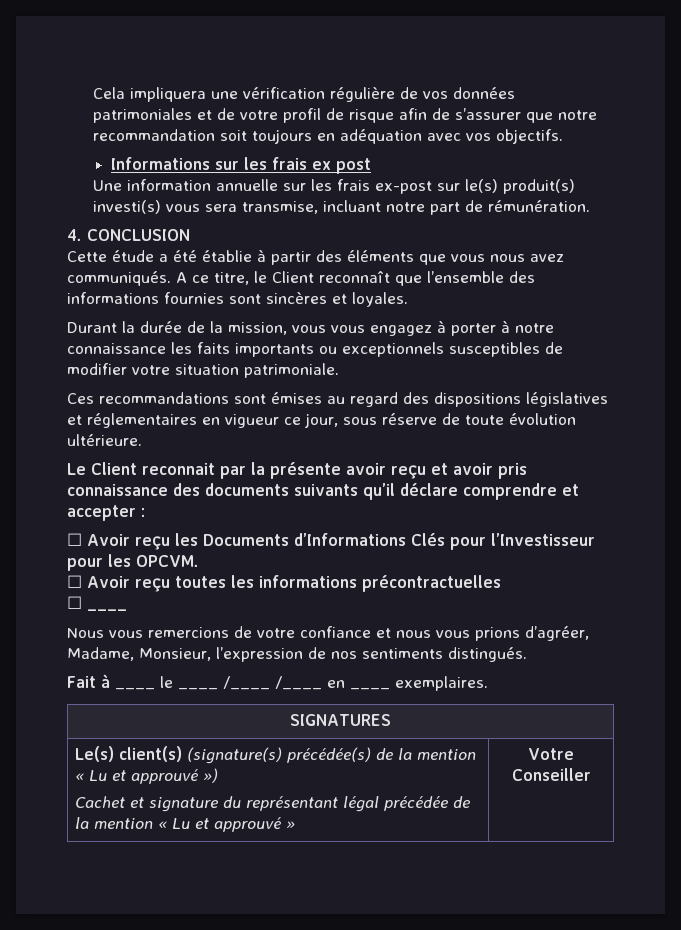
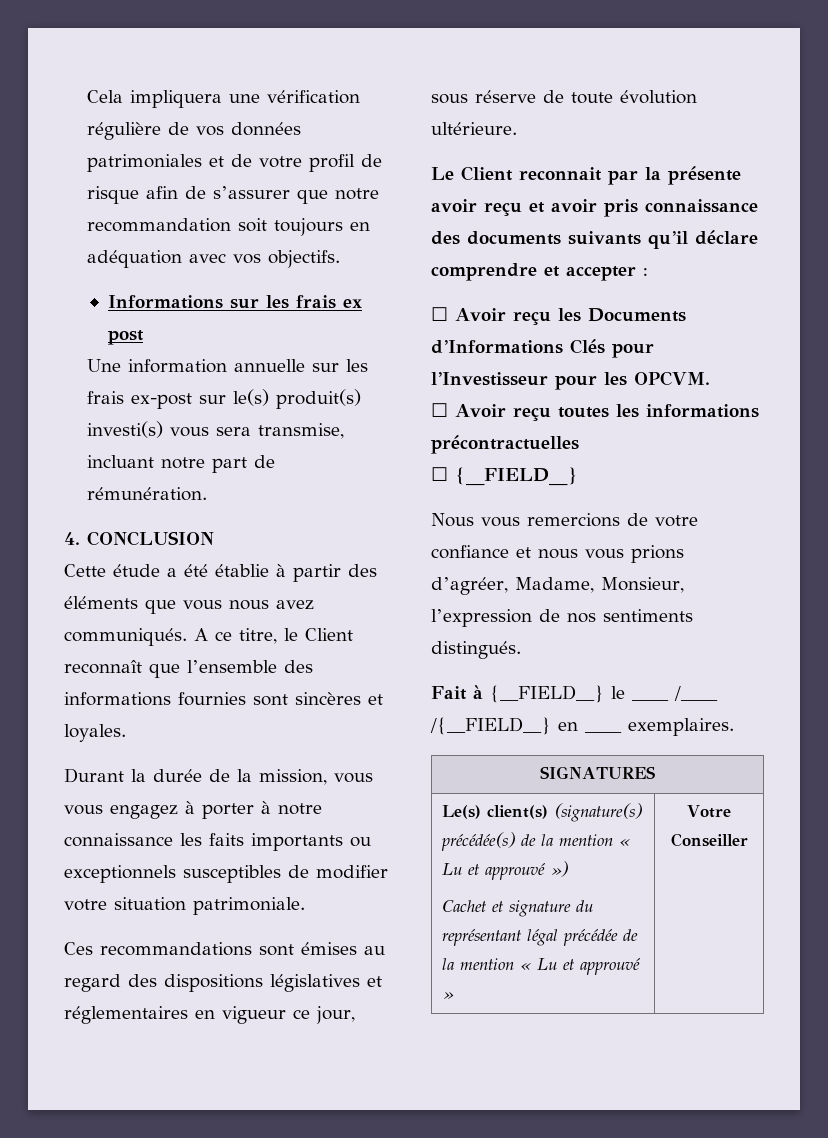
[87,609,127,611] ____ -> [455,467,578,486] {__FIELD__}
[115,688,155,690] ____ -> [490,685,604,703] {__FIELD__}
[275,676,322,690] /____ -> [430,717,551,735] /{__FIELD__}

